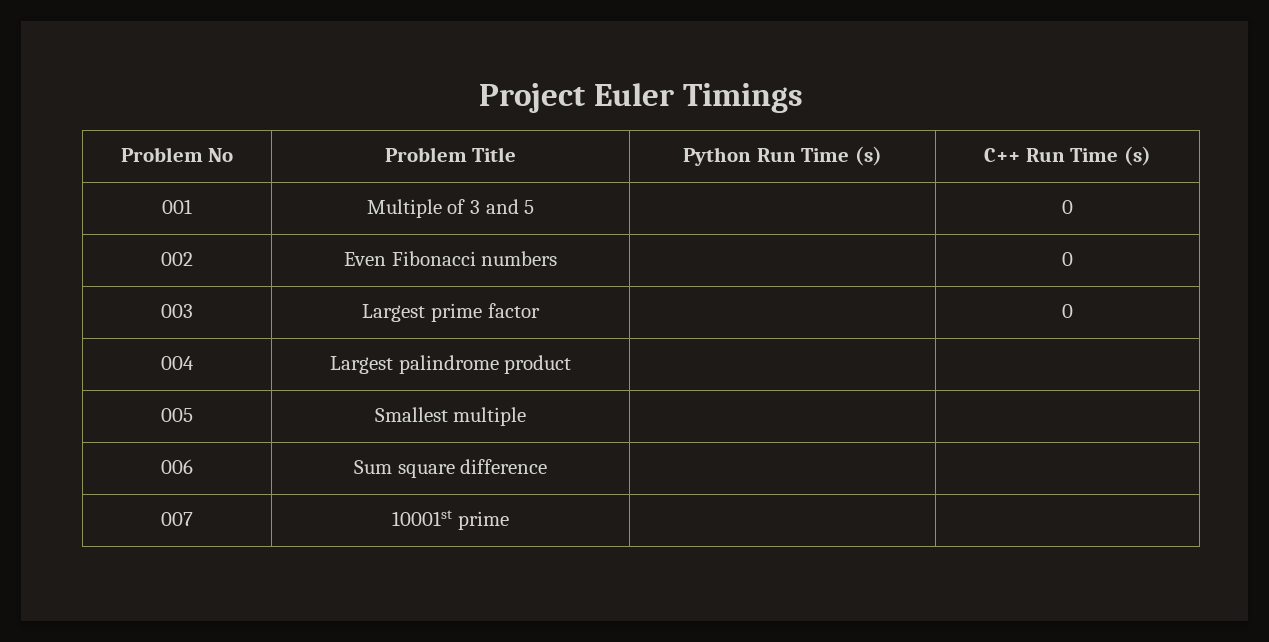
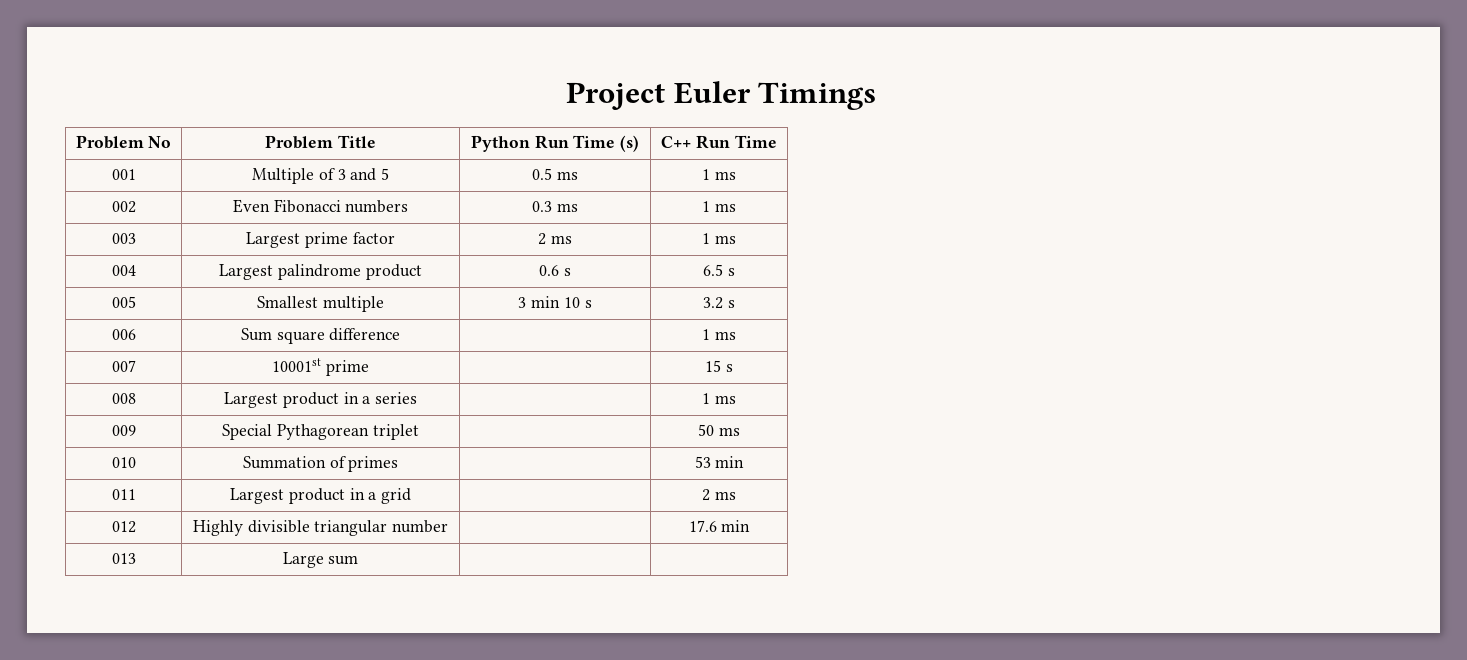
[1123,146,1151,166] (s) -> (777, 141) none
[1062,200,1073,214] | 0 -> [532,168,578,180] [702,169,736,180] 0.5 ms | 1 ms
[1062,252,1073,266] | 0 -> [532,201,578,212] [702,201,736,212] 0.3 ms | 1 ms
[1062,304,1073,318] | 0 -> [538,233,572,245] [702,233,736,244] 2 ms | 1 ms
(572, 364) | -> [539,265,571,276] [703,264,735,276] 0.6 s | 6.5 s
(527, 416) | -> [518,296,592,308] [703,297,735,309] 3 min 10 s | 3.2 s
(548, 466) none -> [702,329,736,340] 1 ms
(509, 520) none -> [705,360,733,372] [111,393,136,404] [224,392,417,408] [702,393,736,404] [111,425,136,436] [222,424,419,440] [698,424,740,436] [111,457,136,468] [242,456,399,472] [694,456,745,468] [111,489,136,500] [230,488,411,504] [702,489,736,501] [111,521,136,533] [192,520,449,536] [688,520,751,532] [111,553,136,564] [282,552,359,568] | 15 s // 008 | Largest product in a series | | 1 ms // 009 | Special Pythagorean triplet | | 50 ms // 010 | Summation of primes | | 53 min // 011 | Largest product in a grid | | 2 ms // 012 | Highly divisible triangular number | | 17.6 min // 013 | Large sum |

